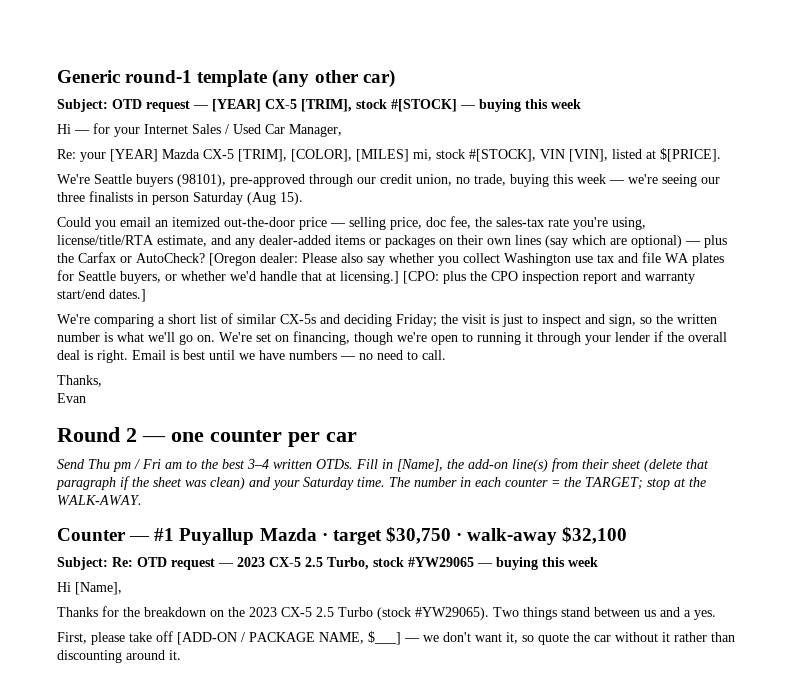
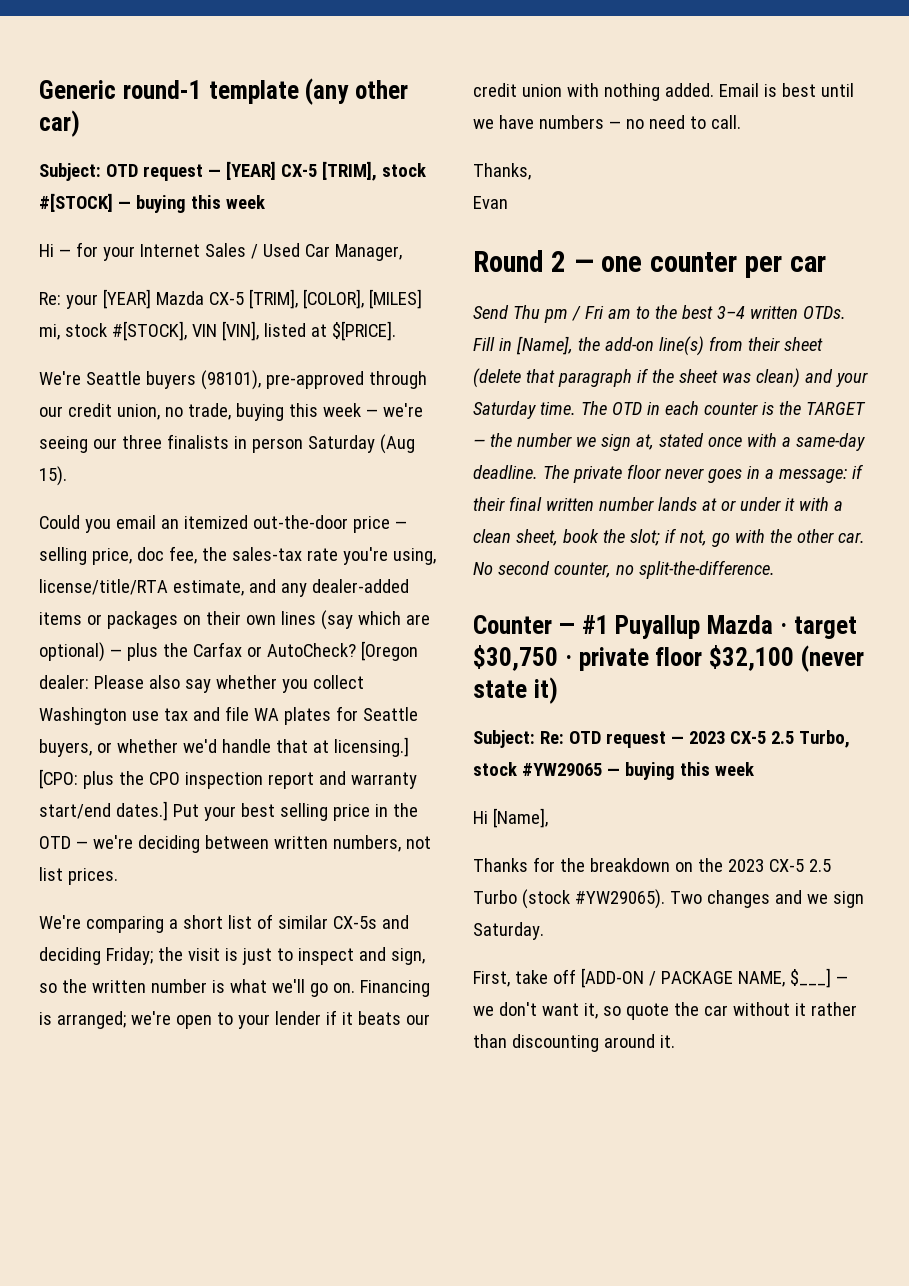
(146, 295) none -> [172,803,418,821] [39,835,431,853] [39,867,118,885] Put your best selling price in the OTD — we're deciding between written numbers, not list prices.
[219,331,727,345] [57,350,128,363] We're set on financing, though we're open to running it through your lender if the overall deal is right. -> [359,980,430,997] [39,1010,430,1029] [473,83,714,101] Financing is arranged; we're open to your lender if it beats our credit union with nothing added.
[414,477,457,487] number -> [611,402,642,415] OTD
[551,477,706,490] [57,495,142,505] = the TARGET; stop at the WALK-AWAY. -> [761,401,866,415] [473,433,865,451] [473,464,863,483] [473,496,843,511] [473,528,865,547] [473,560,775,579] is the TARGET — the number we sign at, stated once with a same-day deadline. The private floor never goes in a message: if their final written number lands at or under it with a clean sheet, book the slot; if not, go with the other car. No second counter, no split-the-difference.
[467,528,558,545] walk-away -> [578,647,703,671] private floor
(628, 535) none -> [800,645,864,672] [473,677,558,704] (never state it)
[523,607,716,620] things stand between us and a yes. -> [706,890,864,908] [473,922,544,940] changes and we sign Saturday.
[91,632,125,645] please -> (510, 979) none

